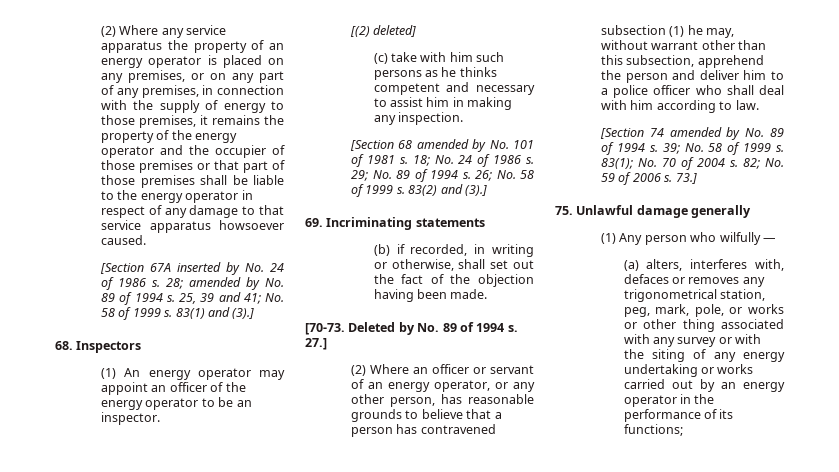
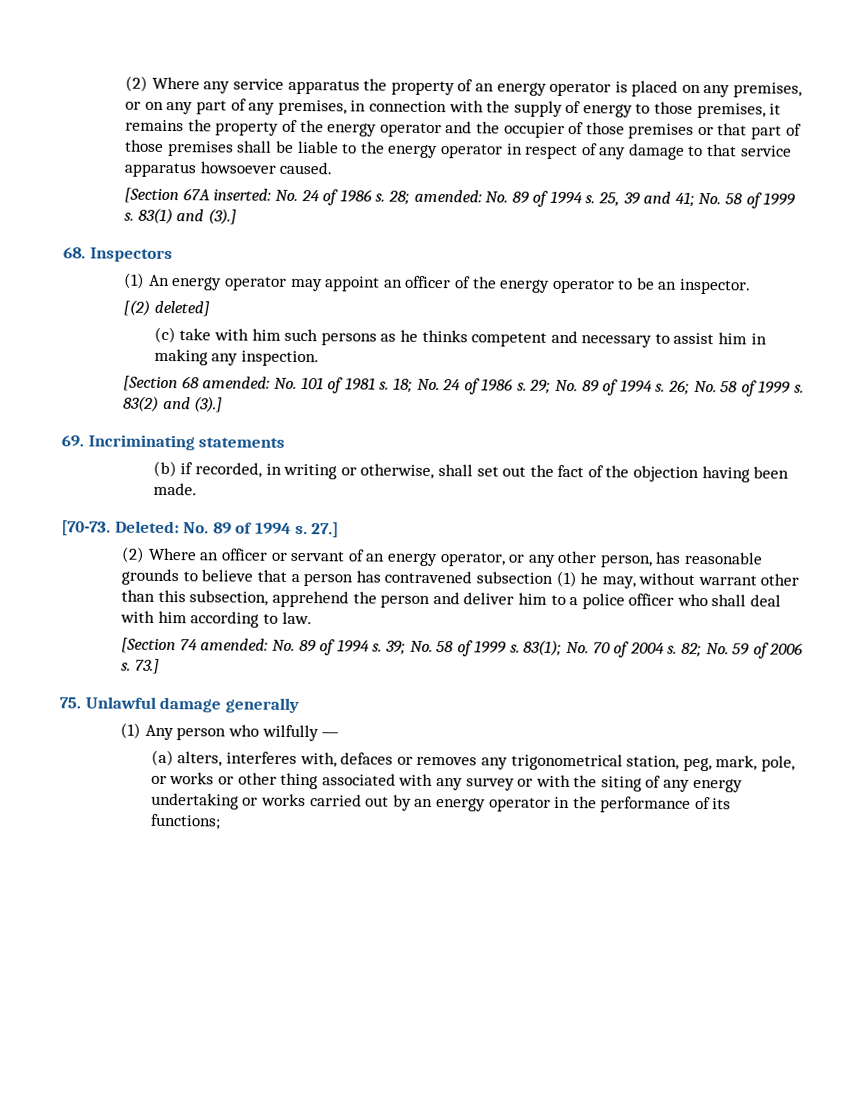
[176,262,240,275] inserted by -> [213,188,272,201] inserted:
[188,277,260,290] amended by -> [413,189,482,203] amended:
[416,139,487,152] amended by -> [202,376,271,389] amended:
[348,322,415,335] Deleted by -> [114,520,180,534] Deleted:
[669,127,741,140] amended by -> [200,638,269,651] amended:

